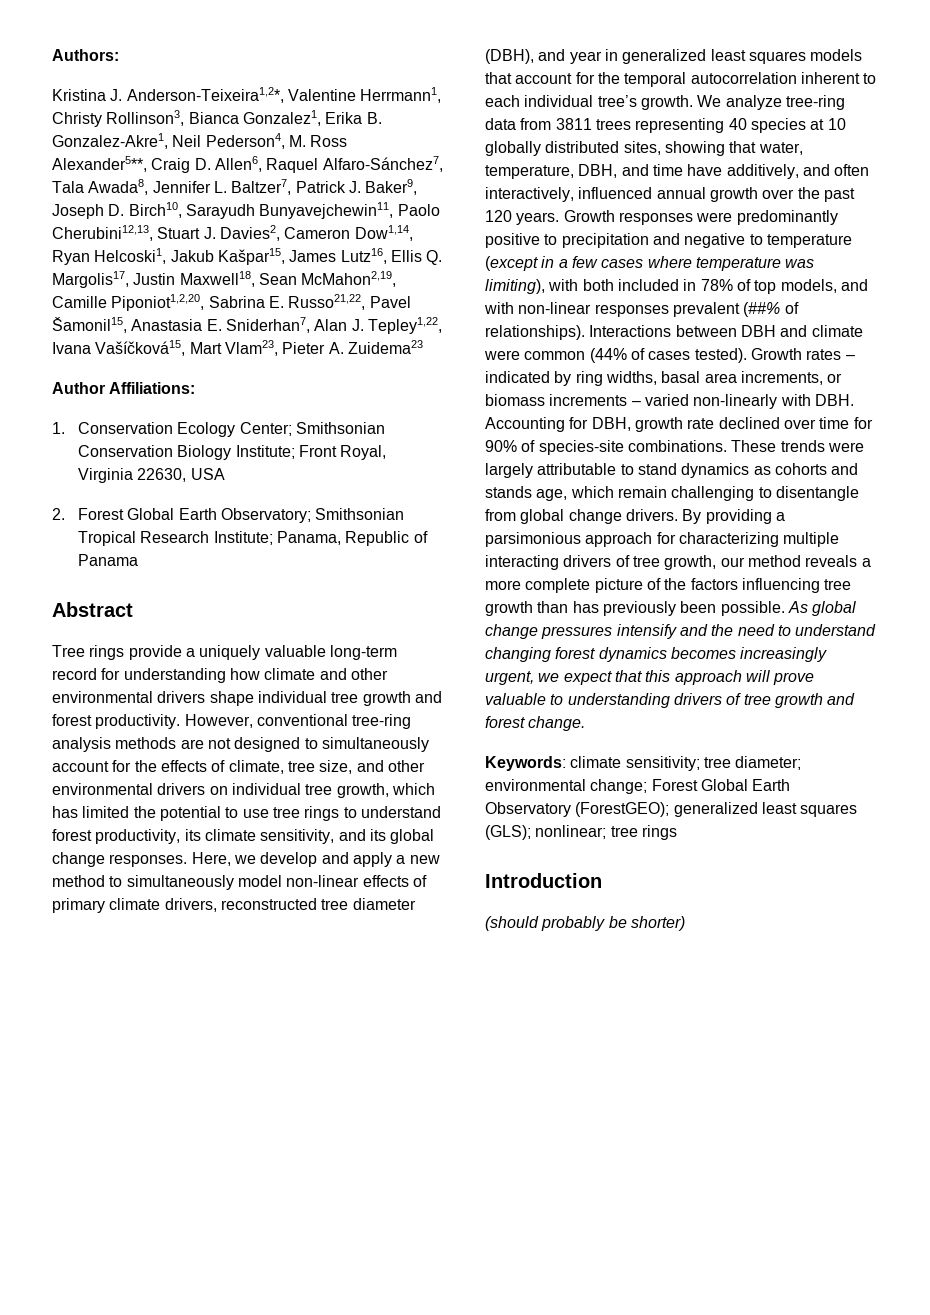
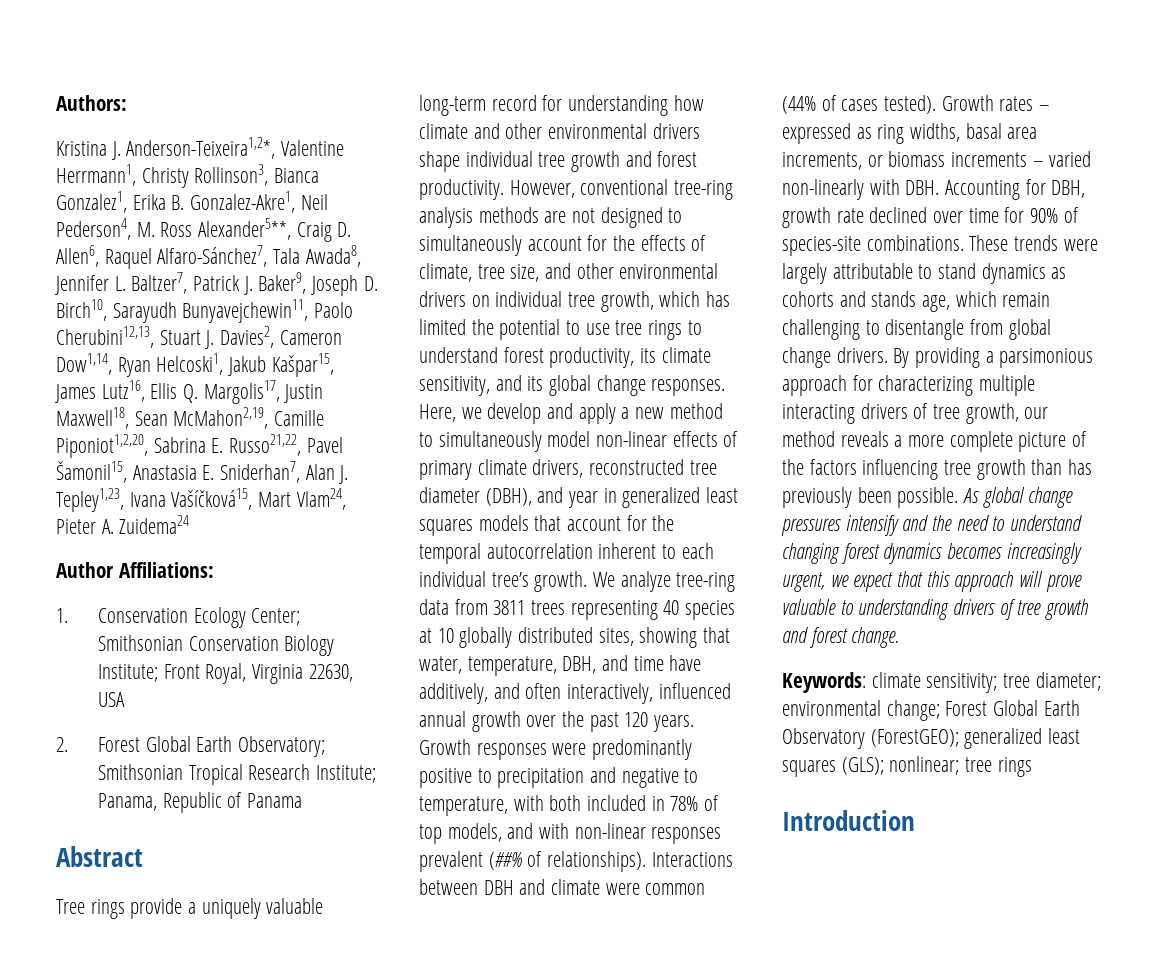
[367,317,442,334] Tepley1,22, -> [56,488,124,512] Tepley1,23,
[224,340,278,356] Vlam23, -> [296,488,346,510] Vlam24,
[347,340,423,354] Zuidema23 -> [119,515,190,534] Zuidema24
[766,234,852,248] [485,256,815,271] [485,279,545,294] temperature (except in a few cases where temperature was limiting), -> [419,796,508,816] temperature,
[485,371,572,386] indicated by -> [782,123,872,144] expressed as
[485,916,685,931] // (should probably be shorter) -> (915, 820) none

